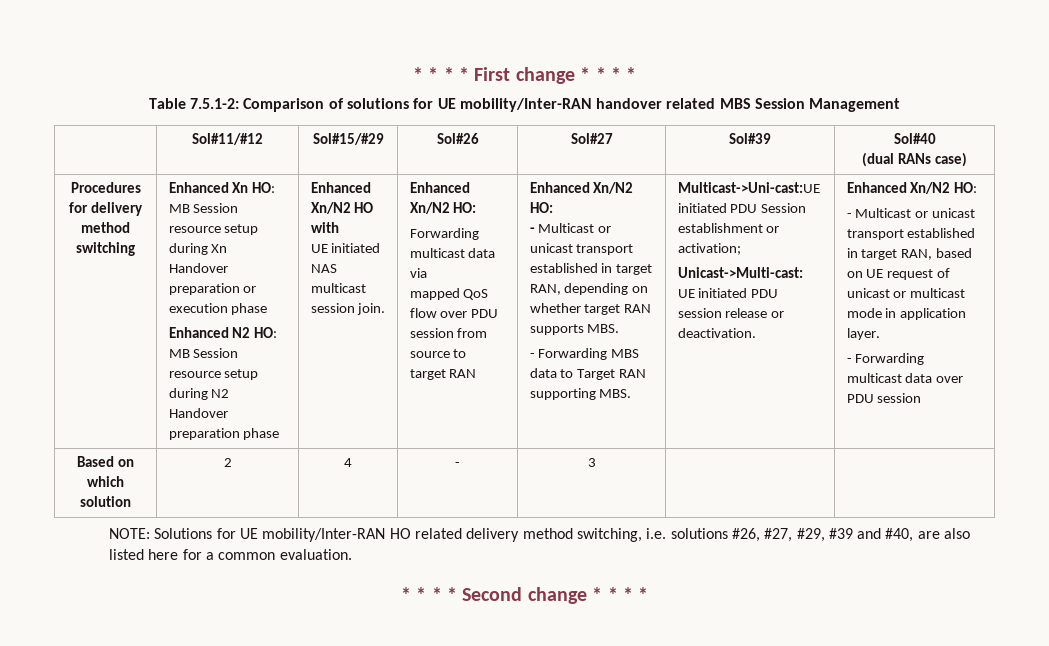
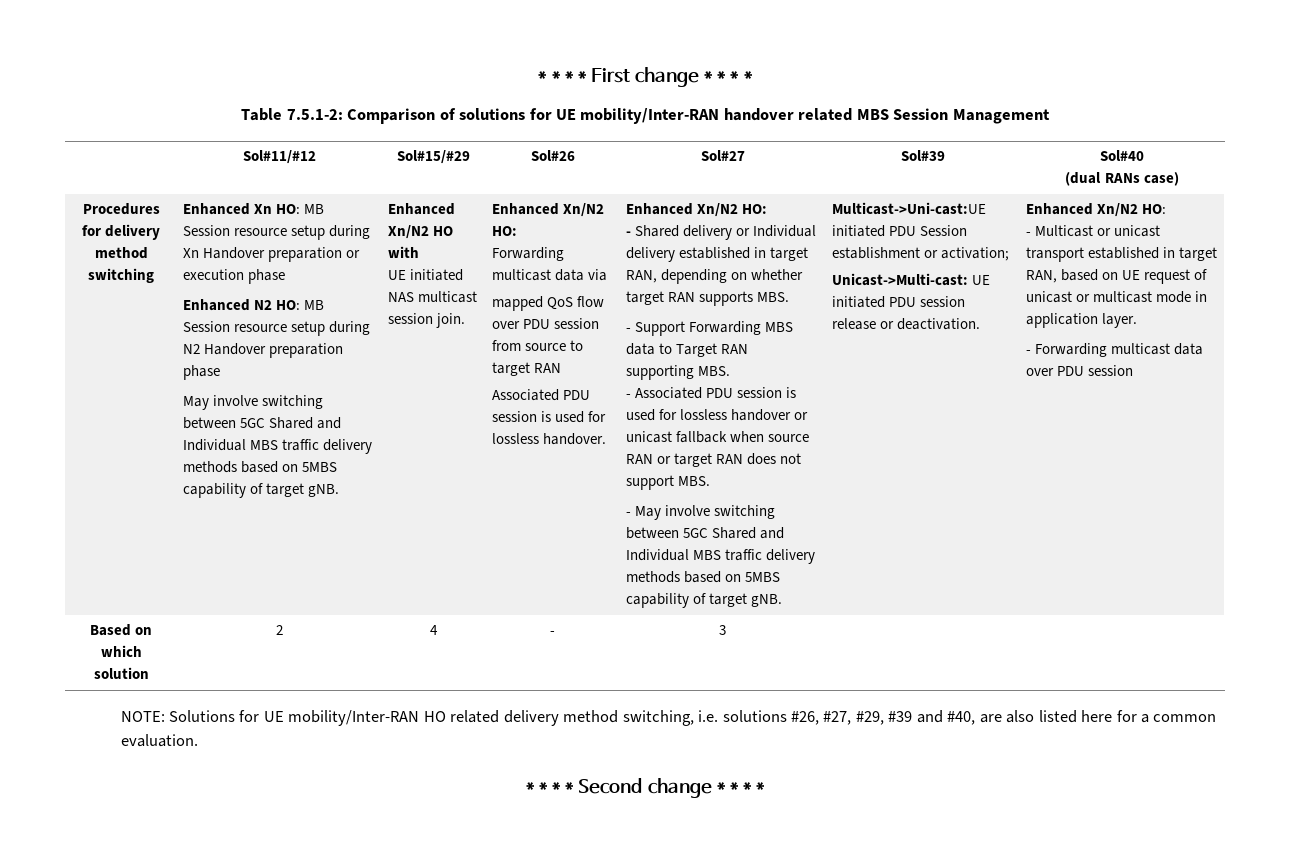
(280, 434) none -> [183,395,324,410] [183,417,342,429] [183,439,373,454] [183,461,338,473] [183,483,340,498] // May involve switching between 5GC Shared and Individual MBS traffic delivery methods based on 5MBS capability of target gNB.
[529,182,634,194] [529,202,553,213] [529,223,612,233] [529,243,634,255] | Enhanced Xn/N2 HO: // - Multicast or unicast transport -> [492,389,591,401] [492,411,607,423] [492,433,607,445] [626,203,768,217] [626,225,817,240] [626,247,676,262] // Associated PDU session is used for lossless handover. | Enhanced Xn/N2 HO: // - Shared delivery or Individual delivery
(535, 355) none -> [635,321,686,336] Support
(632, 393) none -> [626,387,797,399] [626,409,809,421] [626,431,810,443] [626,453,802,467] [626,475,711,490] [626,505,776,520] [626,527,785,539] [626,549,816,564] [626,571,781,583] [626,593,783,608] // - Associated PDU session is used for lossless handover or unicast fallback when source RAN or target RAN does not support MBS. // - May involve switching between 5GC Shared and Individual MBS traffic delivery methods based on 5MBS capability of target gNB.

